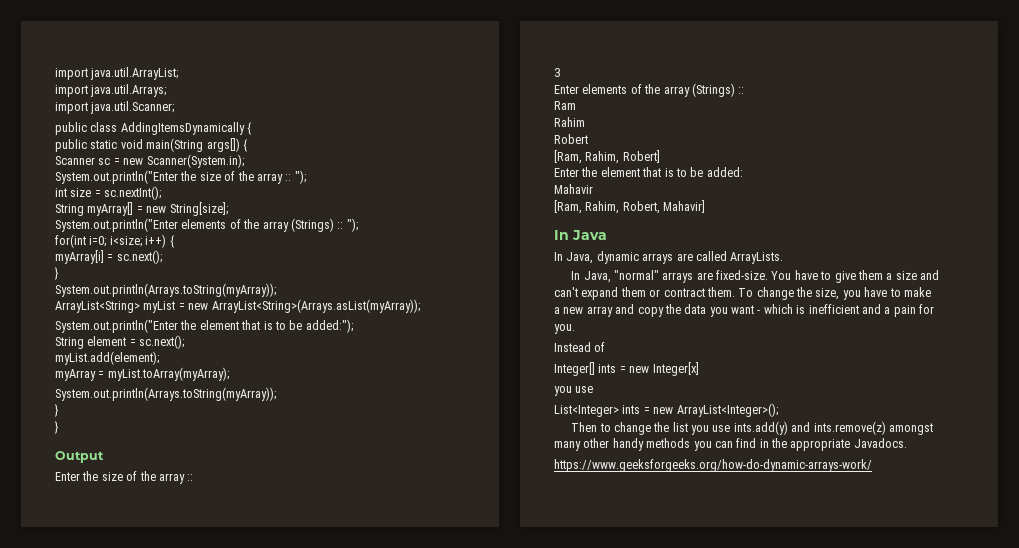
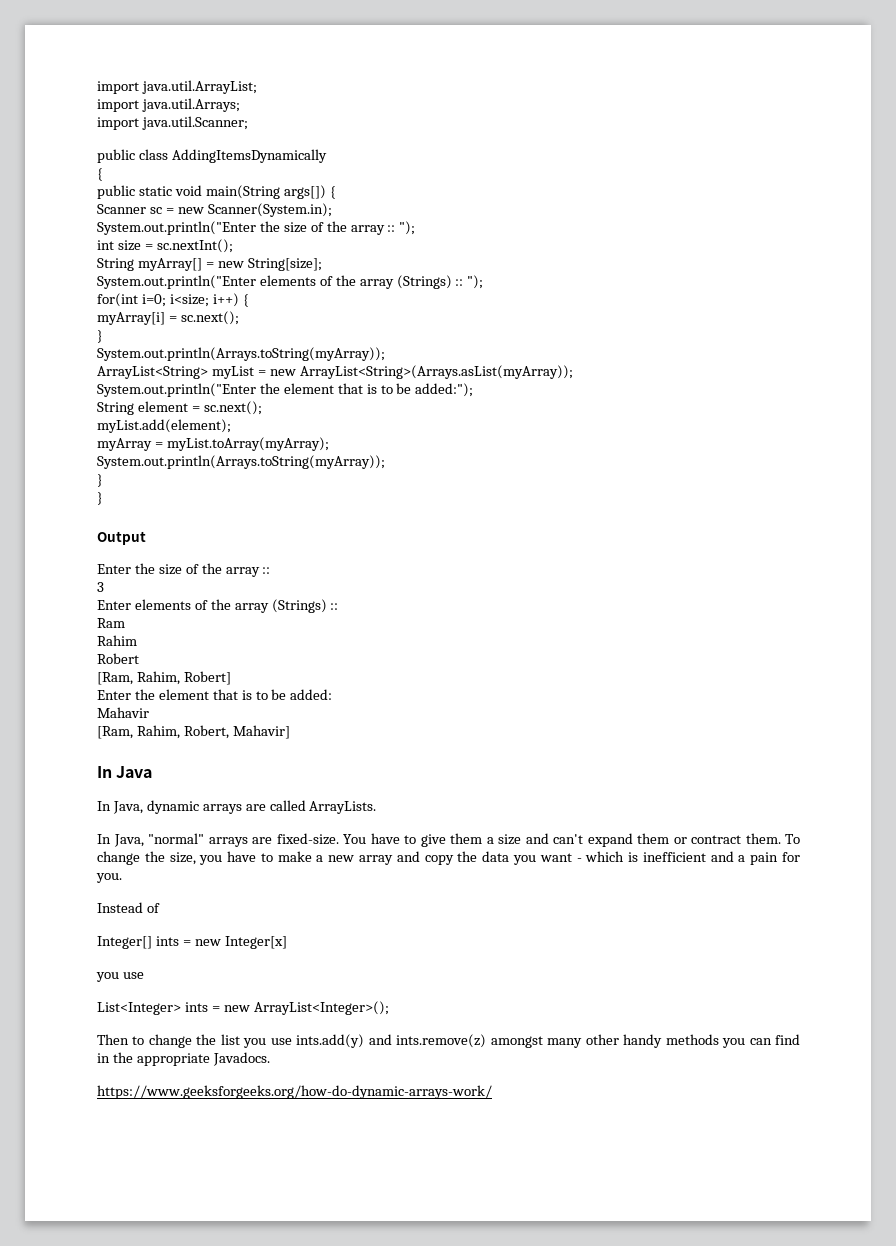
(245, 128) none -> (327, 156) //

